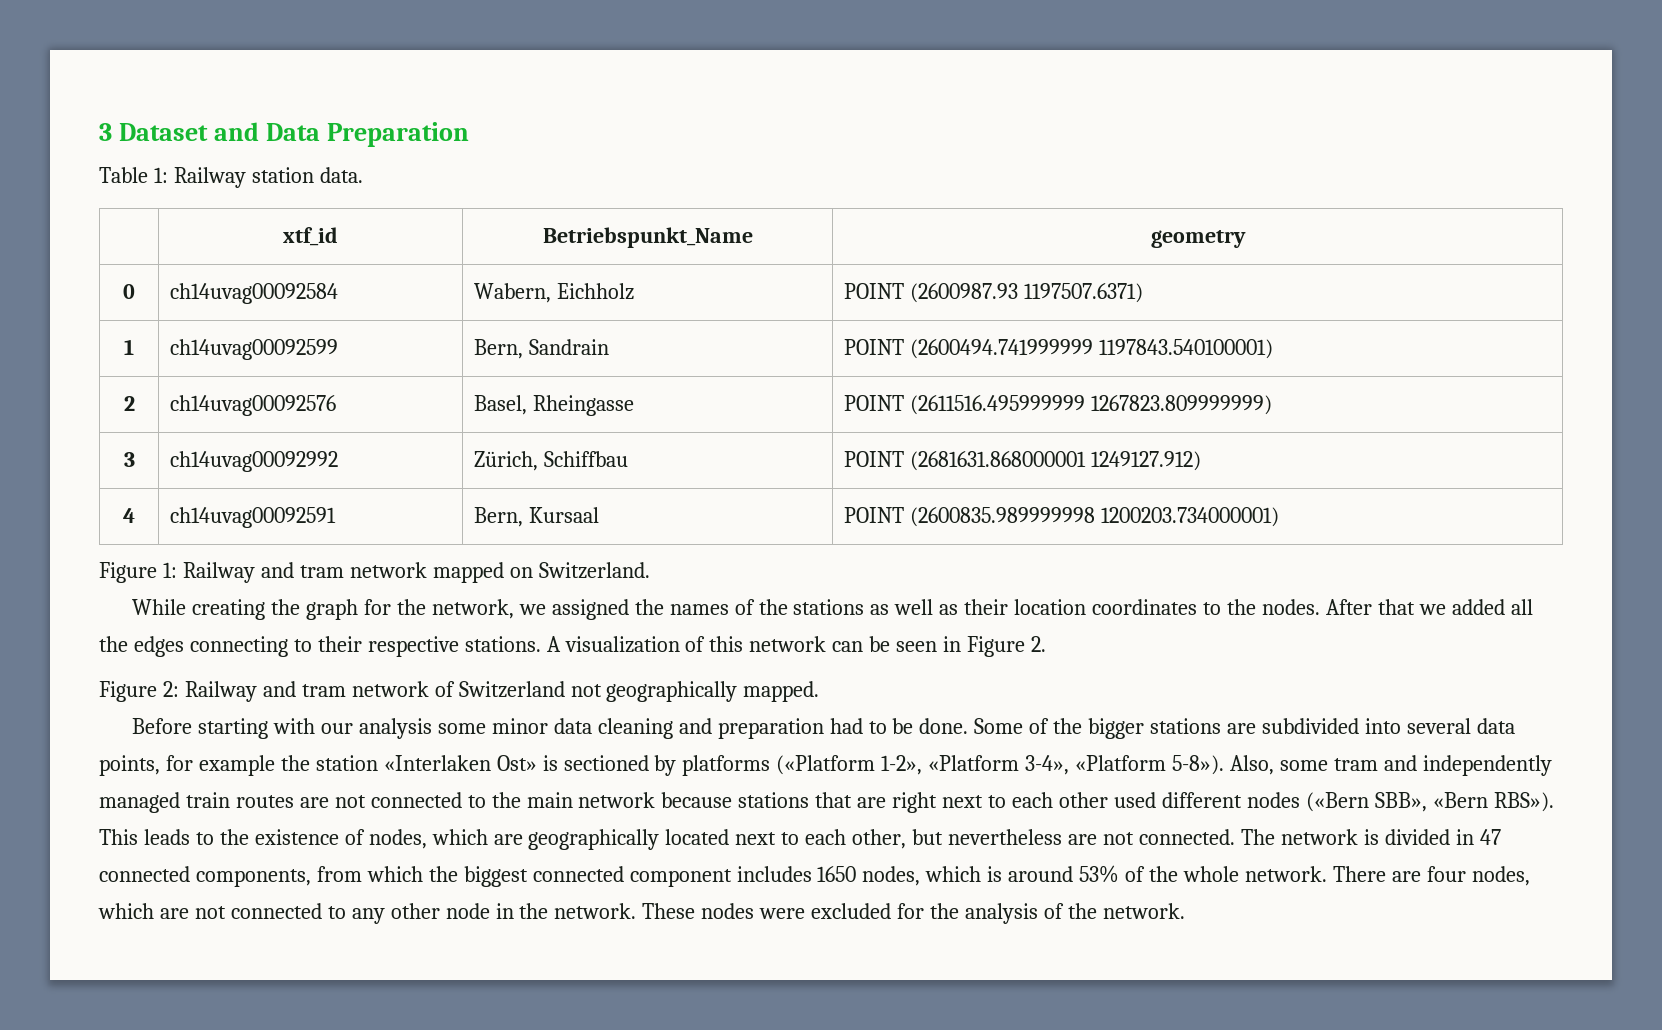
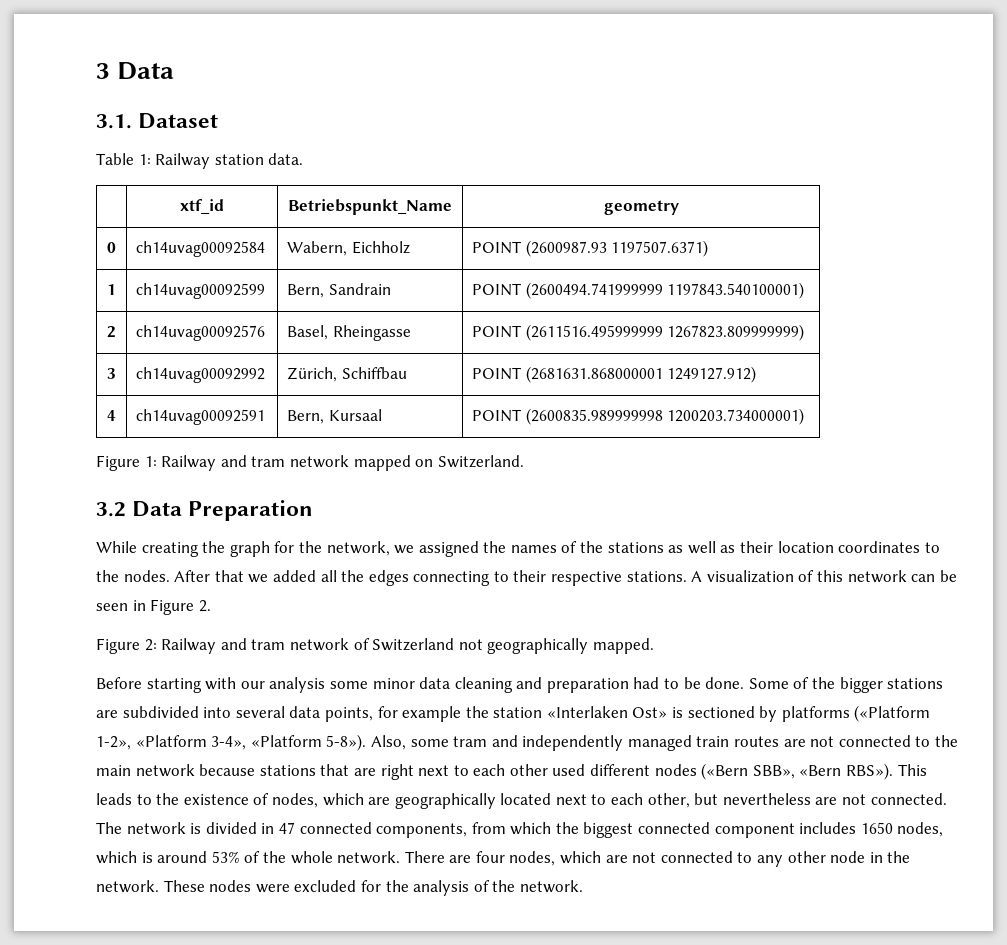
[99,123,112,141] 3 -> [96,62,175,80] [96,114,132,129] 3 Data // 3.1.
[213,122,469,147] and Data Preparation -> (219, 121) none
(650, 570) none -> [96,500,314,521] // 3.2 Data Preparation

